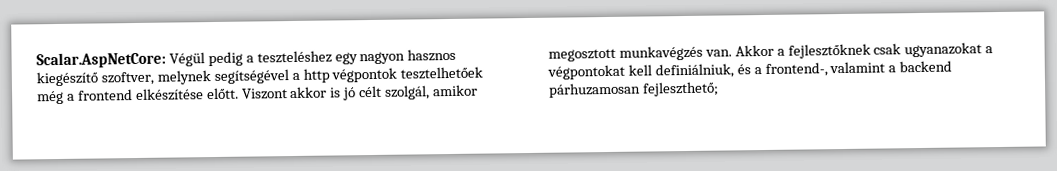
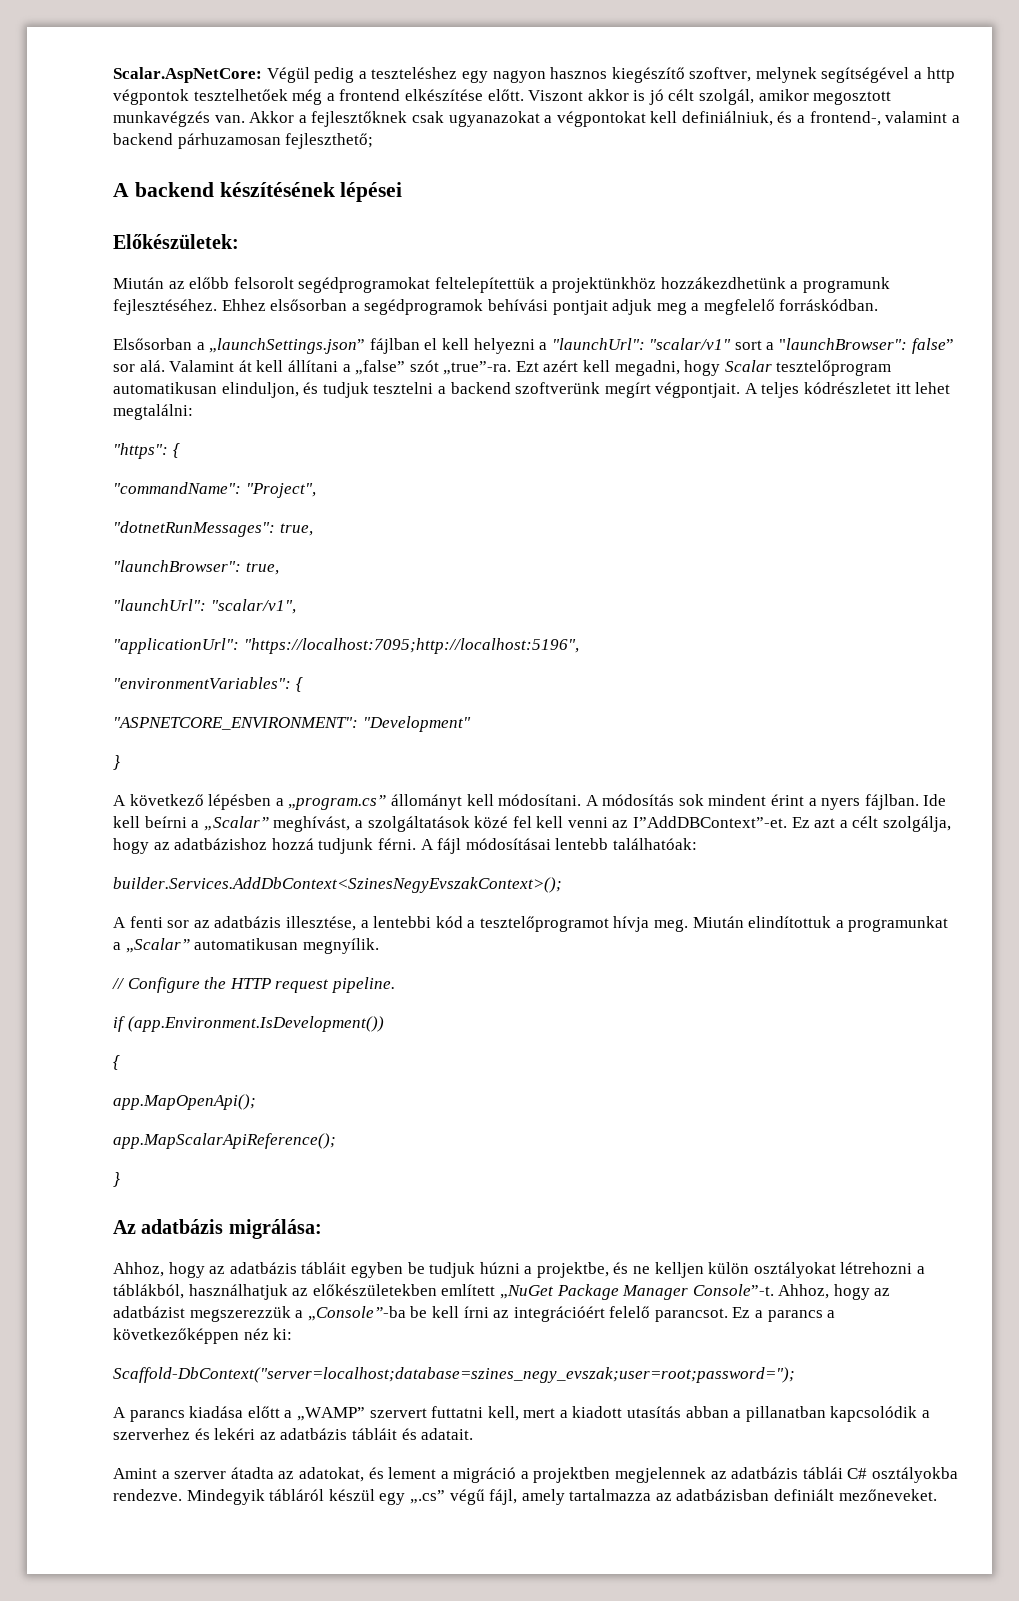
(719, 89) none -> [113,182,403,202] [113,234,239,249] [113,277,890,293] [113,299,879,315] [113,338,954,354] [113,360,892,376] [113,382,951,398] [113,404,193,420] [113,443,180,459] [113,482,316,498] [113,521,313,537] [113,560,279,575] [113,599,296,614] [113,638,579,654] [113,677,303,692] [113,716,471,732] [113,755,120,770] [113,794,947,810] [113,816,952,832] [113,838,697,854] [113,877,562,893] [113,916,949,932] [113,938,379,954] [112,977,395,993] [113,1016,384,1032] [113,1055,120,1070] [113,1094,256,1110] [113,1133,336,1149] [113,1172,120,1187] [113,1219,322,1239] [113,1262,926,1278] [113,1284,891,1300] [113,1306,836,1322] [113,1328,293,1344] [113,1367,795,1383] [113,1406,931,1422] [113,1428,474,1440] [113,1467,959,1483] [113,1489,937,1505] // A backend készítésének lépései // Előkészületek: // Miután az előbb felsorolt segédprogramokat feltelepítettük a projektünkhöz hozzákezdhetünk a programunk fejlesztéséhez. Ehhez elsősorban a segédprogramok behívási pontjait adjuk meg a megfelelő forráskódban. // Elsősorban a „launchSettings.json” fájlban el kell helyezni a "launchUrl": "scalar/v1" sort a "launchBrowser": false” sor alá. Valamint át kell állítani a „false” szót „true”-ra. Ezt azért kell megadni, hogy Scalar tesztelőprogram automatikusan elinduljon, és tudjuk tesztelni a backend szoftverünk megírt végpontjait. A teljes kódrészletet itt lehet megtalálni: // "https": { // "commandName": "Project", // "dotnetRunMessages": true, // "launchBrowser": true, // "launchUrl": "scalar/v1", // "applicationUrl": "https://localhost:7095;http://localhost:5196", // "environmentVariables": { // "ASPNETCORE_ENVIRONMENT": "Development" // } // A következő lépésben a „program.cs” állományt kell módosítani. A módosítás sok mindent érint a nyers fájlban. Ide kell beírni a „Scalar” meghívást, a szolgáltatások közé fel kell venni az I”AddDBContext”-et. Ez azt a célt szolgálja, hogy az adatbázishoz hozzá tudjunk férni. A fájl módosításai lentebb találhatóak: // builder.Services.AddDbContext<SzinesNegyEvszakContext>(); // A fenti sor az adatbázis illesztése, a lentebbi kód a tesztelőprogramot hívja meg. Miután elindítottuk a programunkat a „Scalar” automatikusan megnyílik. // // Configure the HTTP request pipeline. // if (app.Environment.IsDevelopment()) // { // app.MapOpenApi(); // app.MapScalarApiReference(); // } // Az adatbázis migrálása: // Ahhoz, hogy az adatbázis tábláit egyben be tudjuk húzni a projektbe, és ne kelljen külön osztályokat létrehozni a táblákból, használhatjuk az előkészületekben említett „NuGet Package Manager Console”-t. Ahhoz, hogy az adatbázist megszerezzük a „Console”-ba be kell írni az integrációért felelő parancsot. Ez a parancs a következőképpen néz ki: // Scaffold-DbContext("server=localhost;database=szines_negy_evszak;user=root;password="); // A parancs kiadása előtt a „WAMP” szervert futtatni kell, mert a kiadott utasítás abban a pillanatban kapcsolódik a szerverhez és lekéri az adatbázis tábláit és adatait. // Amint a szerver átadta az adatokat, és lement a migráció a projektben megjelennek az adatbázis táblái C# osztályokba rendezve. Mindegyik tábláról készül egy „.cs” végű fájl, amely tartalmazza az adatbázisban definiált mezőneveket.

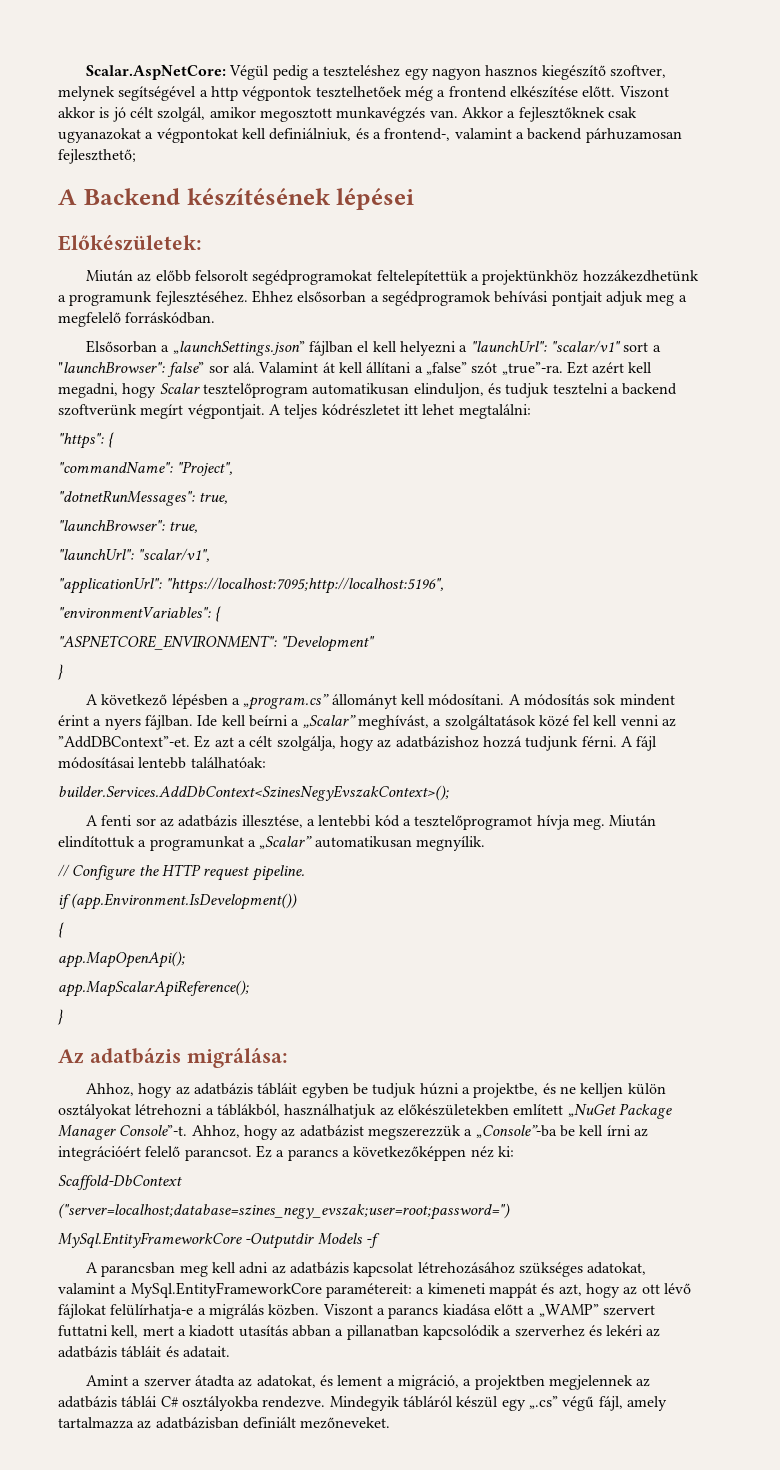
[134,182,214,197] backend -> [83,188,180,205] Backend
[633,816,788,828] I”AddDBContext”-et. -> [58,736,190,748] ”AddDBContext”-et.
[113,1367,795,1383] [113,1407,126,1418] Scaffold-DbContext("server=localhost;database=szines_negy_evszak;user=root;password="); // A -> [58,1175,182,1190] [58,1203,510,1220] [58,1232,380,1249] [86,1262,647,1277] [58,1282,691,1298] [58,1304,385,1319] Scaffold-DbContext // ("server=localhost;database=szines_negy_evszak;user=root;password=") // MySql.EntityFrameworkCore -Outputdir Models -f // A parancsban meg kell adni az adatbázis kapcsolat létrehozásához szükséges adatokat, valamint a MySql.EntityFrameworkCore paramétereit: a kimeneti mappát és azt, hogy az ott lévő fájlokat felülírhatja-e a migrálás közben. Viszont a
[453,1467,517,1483] migráció -> [397,1375,459,1390] migráció,

